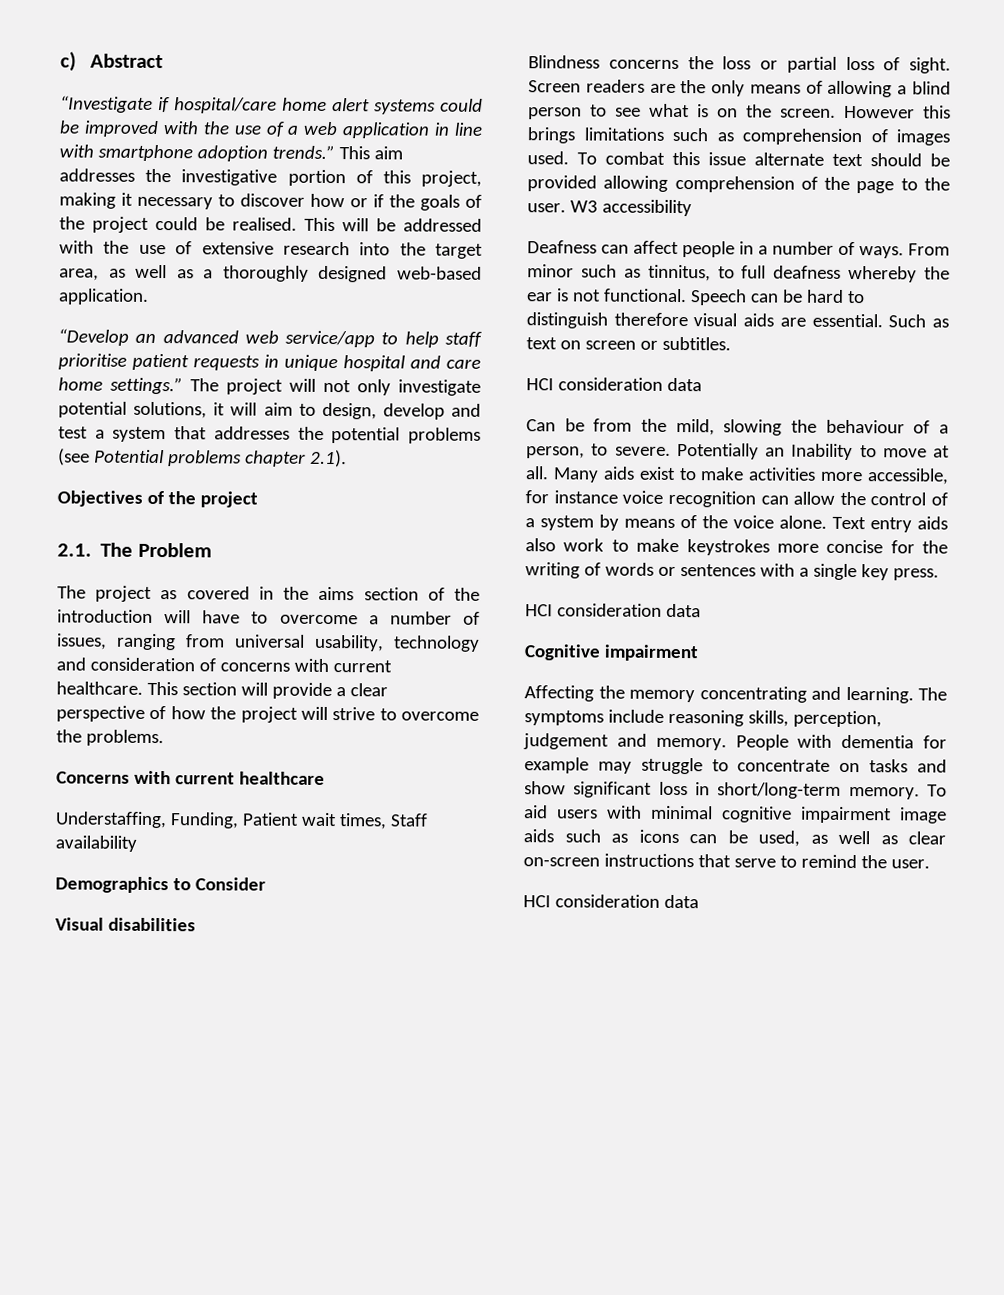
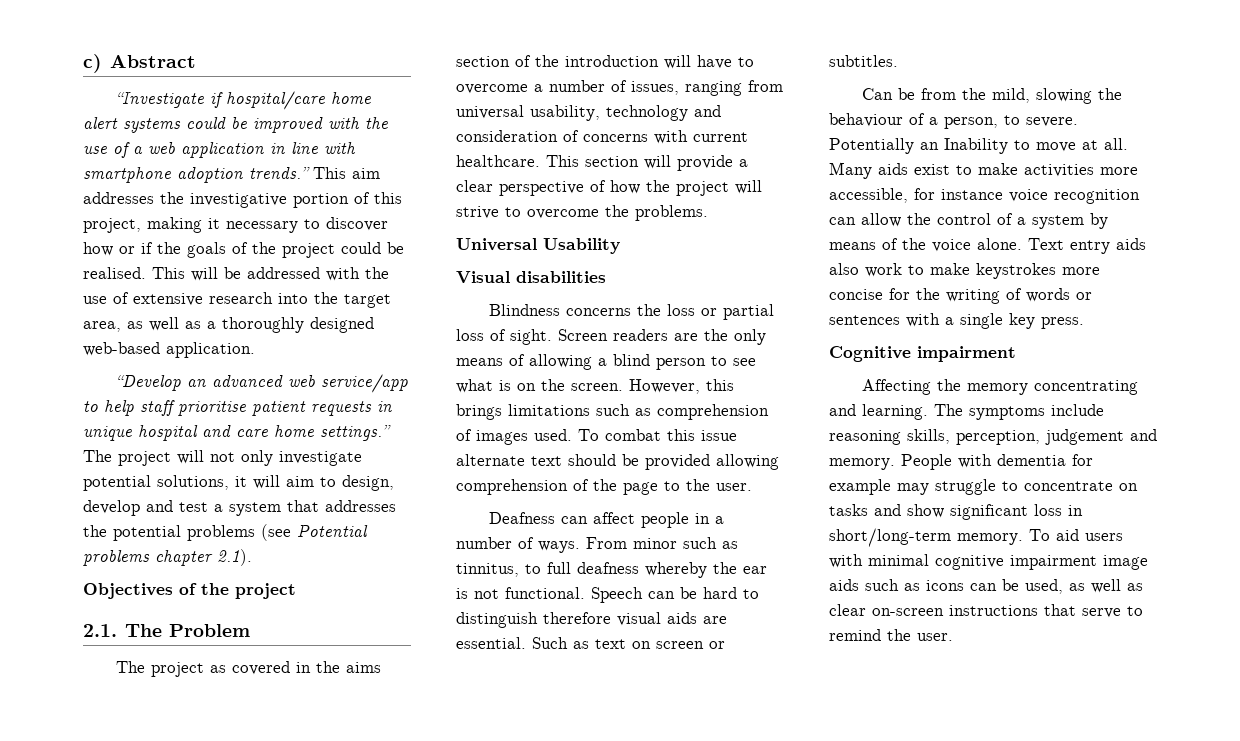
[56,770,325,785] [55,811,428,830] [55,835,137,852] [55,876,266,894] Concerns with current healthcare // Understaffing, Funding, Patient wait times, Staff availability // Demographics to Consider -> [456,238,620,254] Universal Usability
[844,105,915,119] However -> [629,379,700,394] However,
[569,199,692,217] W3 accessibility -> (752, 487) none
[526,377,702,392] // HCI consideration data -> (898, 61) none
[525,603,701,618] // HCI consideration data -> (1084, 323) none
[523,894,699,909] // HCI consideration data -> (953, 637) none

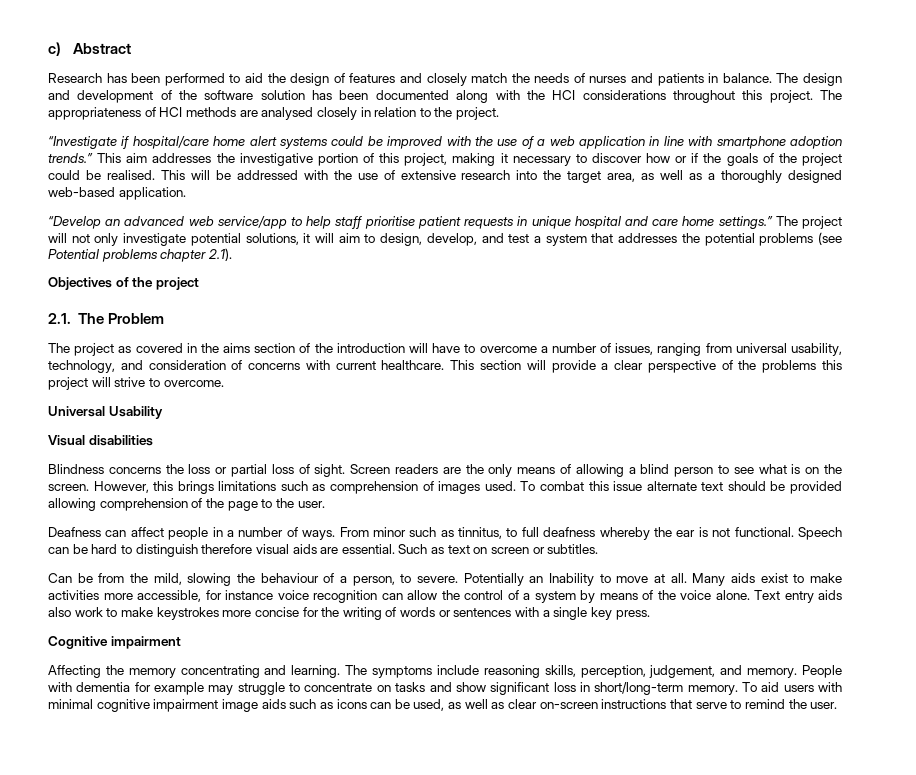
(197, 61) none -> [48,73,842,86] [48,90,843,103] [48,107,500,120] // Research has been performed to aid the design of features and closely match the needs of nurses and patients in balance. The design and development of the software solution has been documented along with the HCI considerations throughout this project. The appropriateness of HCI methods are analysed closely in relation to the project.
[83,500,140,516] develop -> [426,233,477,246] develop,
[606,105,688,121] technology -> [48,360,115,373] technology,
[610,180,670,194] how the -> [738,360,843,373] the problems this
[527,205,708,221] overcome the problems. -> [163,380,224,387] overcome.
[1045,429,1124,445] judgement -> [649,665,716,678] judgement,

